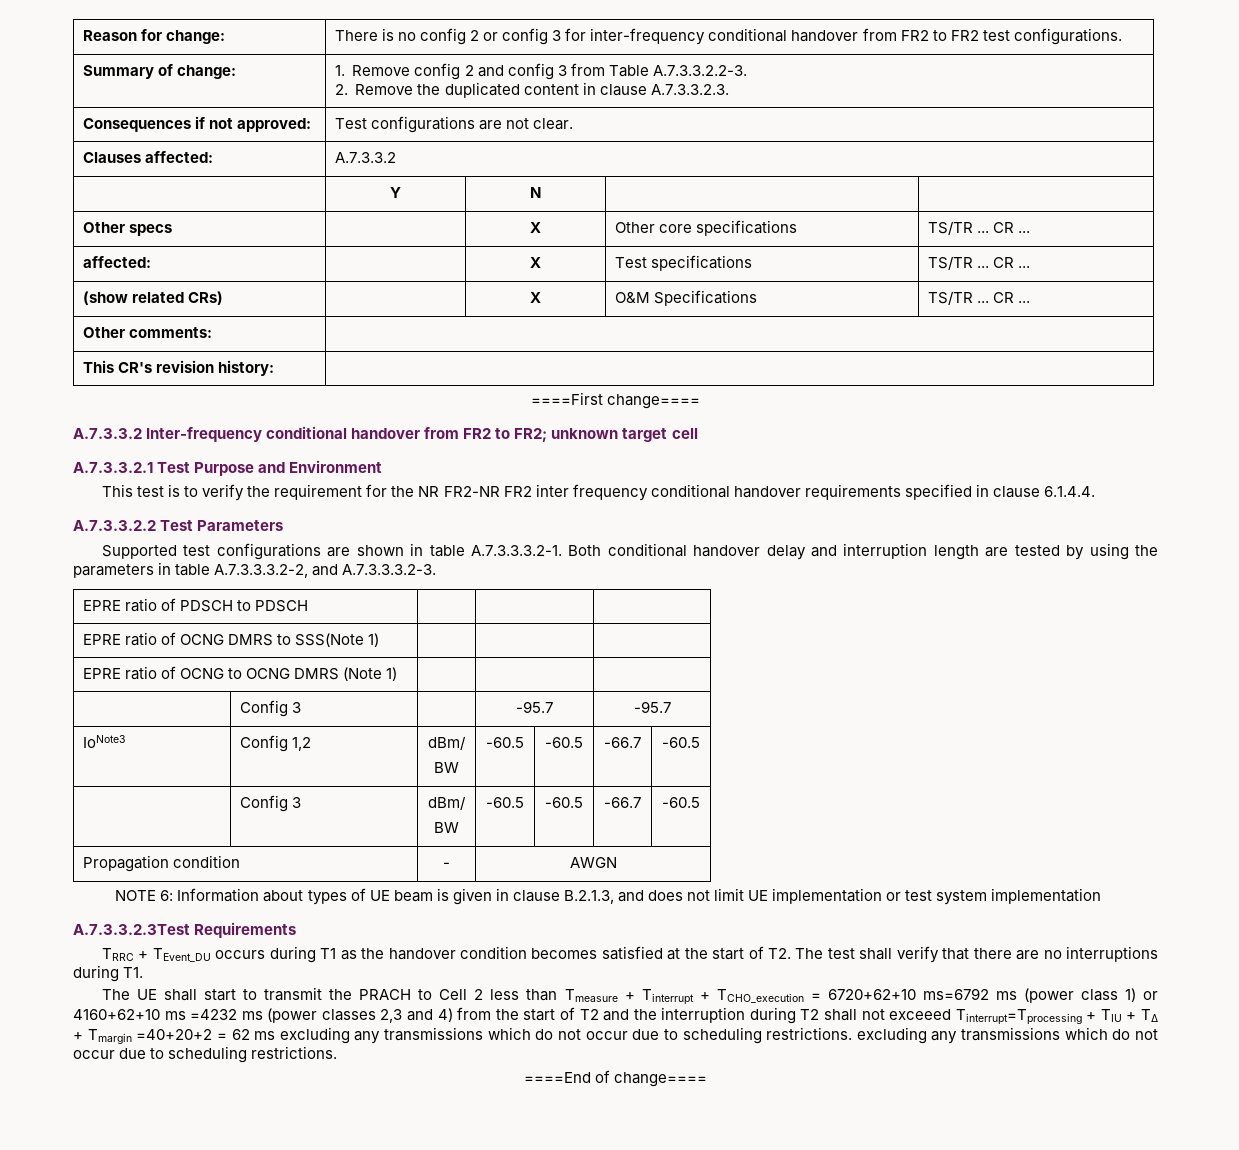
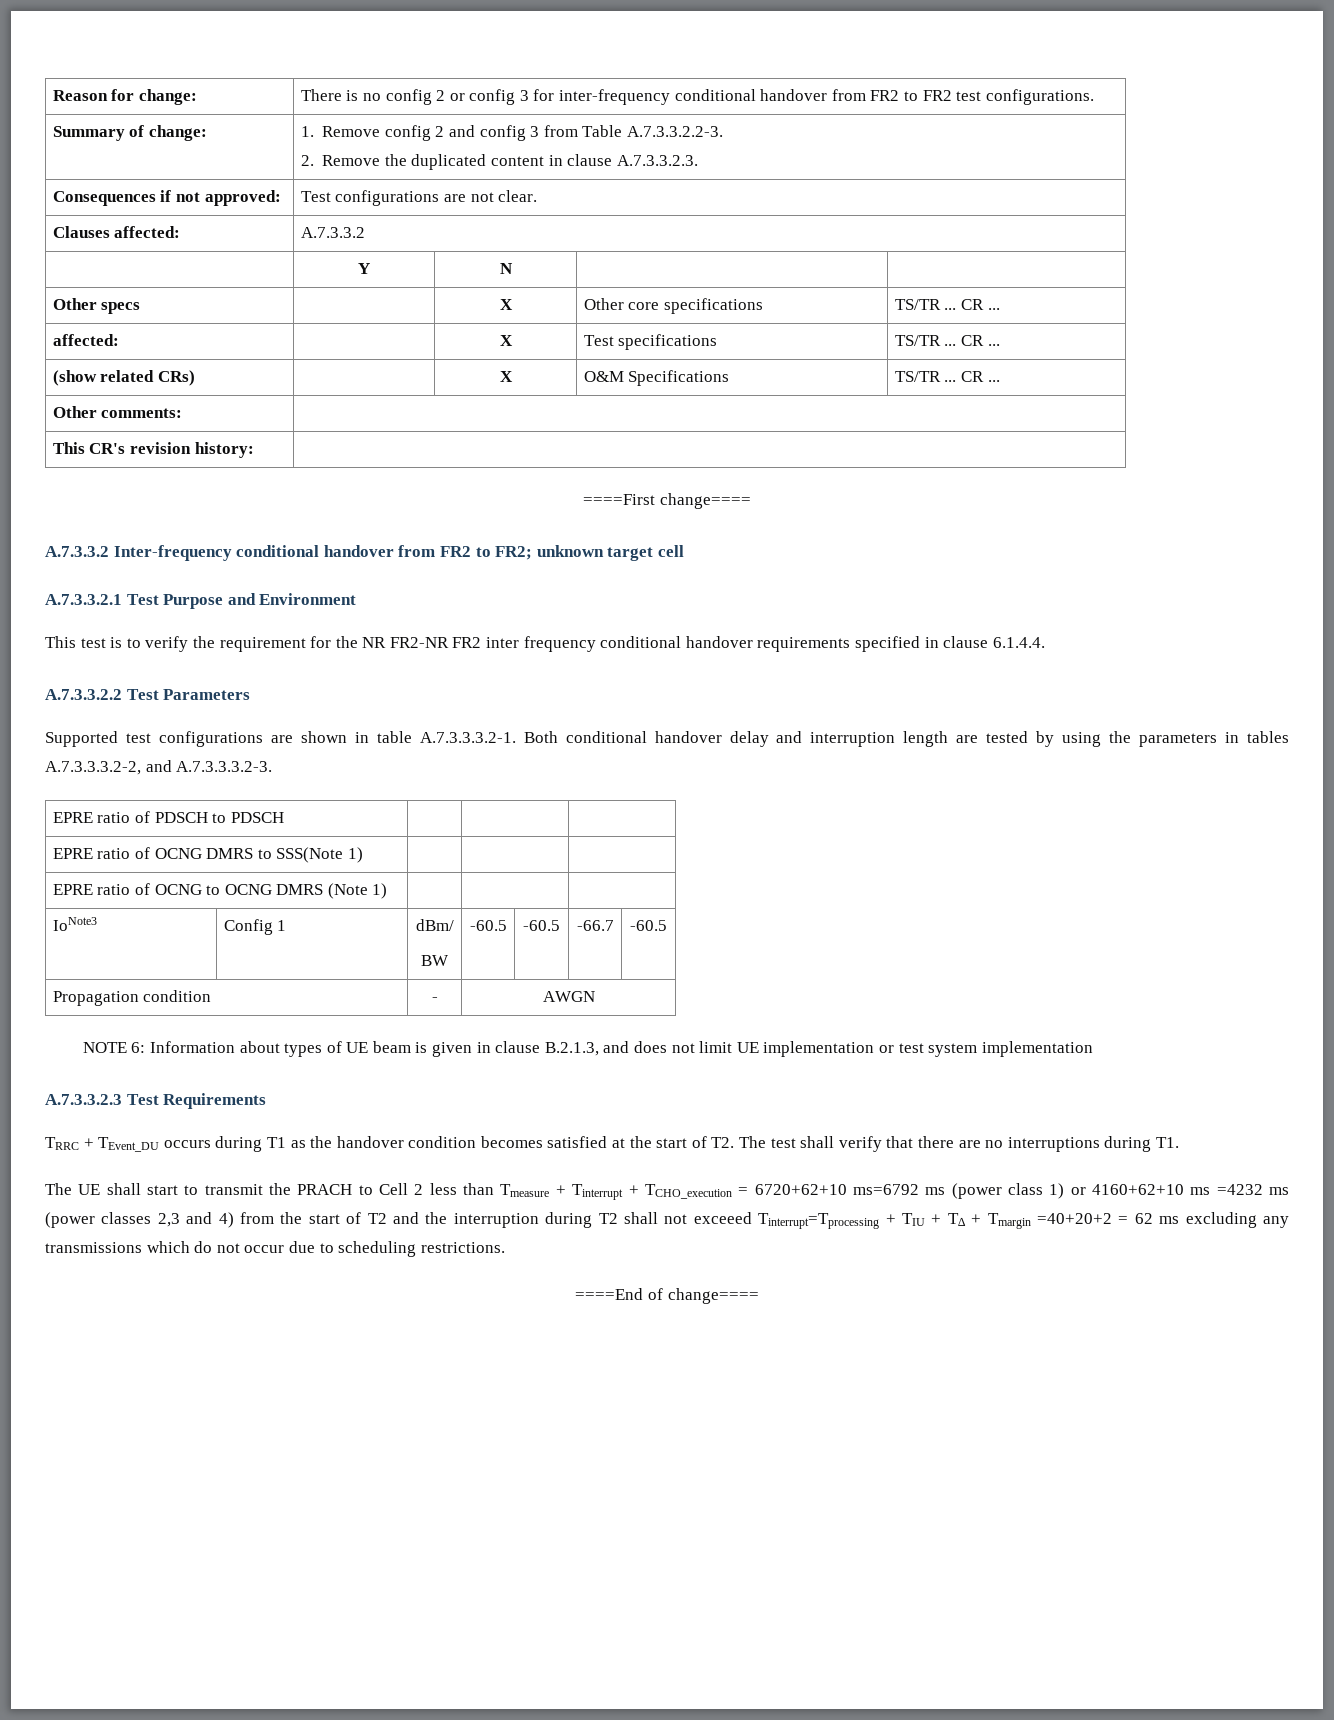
[175,564,211,576] table -> [1247,731,1290,743] tables
[239,700,301,717] [516,701,553,713] [633,701,671,713] [82,735,125,748] [239,735,311,752] [428,736,466,750] [434,762,459,773] [486,737,524,748] [545,737,583,748] [604,737,641,748] [662,737,700,748] [239,795,301,812] | Config 3 | | -95.7 | -95.7 // IoNote3 | Config 1,2 | dBm/ // BW | -60.5 | -60.5 | -66.7 | -60.5 // | Config 3 -> [52,917,97,931] [223,919,287,935] IoNote3 | Config 1
[73,924,190,935] A.7.3.3.2.3Test -> [45,1094,159,1105] A.7.3.3.2.3 Test
[856,1027,1158,1044] [73,1046,338,1063] excluding any transmissions which do not occur due to scheduling restrictions. -> (505, 1247) none

